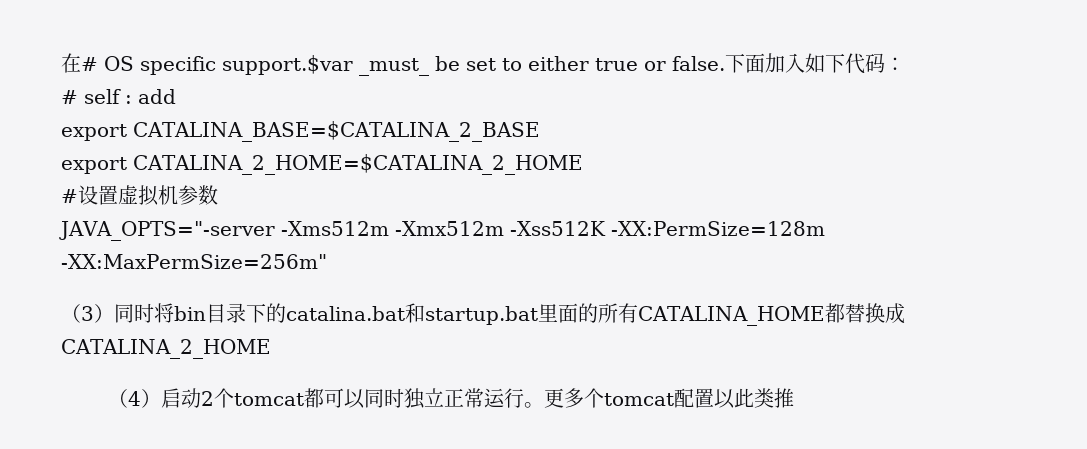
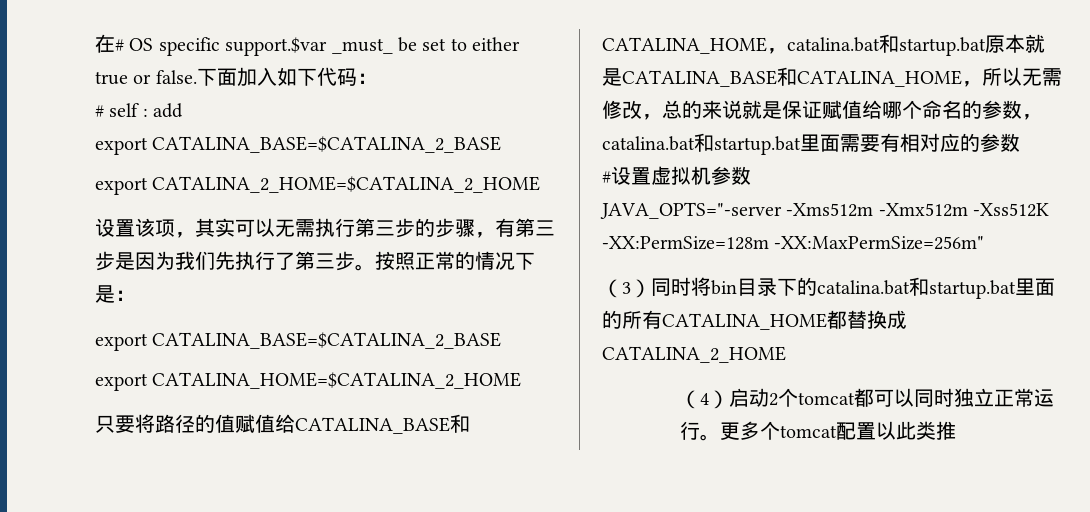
(583, 164) none -> [95,218,555,238] [95,251,535,271] [95,285,135,303] [95,332,502,351] [95,372,522,391] [95,414,470,434] [602,34,1045,56] [602,67,1062,87] [602,100,1042,120] [602,133,1020,155] // 设置该项，其实可以无需执行第三步的步骤，有第三步是因为我们先执行了第三步。按照正常的情况下是： // export CATALINA_BASE=$CATALINA_2_BASE // export CATALINA_HOME=$CATALINA_2_HOME // 只要将路径的值赋值给CATALINA_BASE和CATALINA_HOME，catalina.bat和startup.bat原本就是CATALINA_BASE和CATALINA_HOME，所以无需修改，总的来说就是保证赋值给哪个命名的参数，catalina.bat和startup.bat里面需要有相对应的参数

